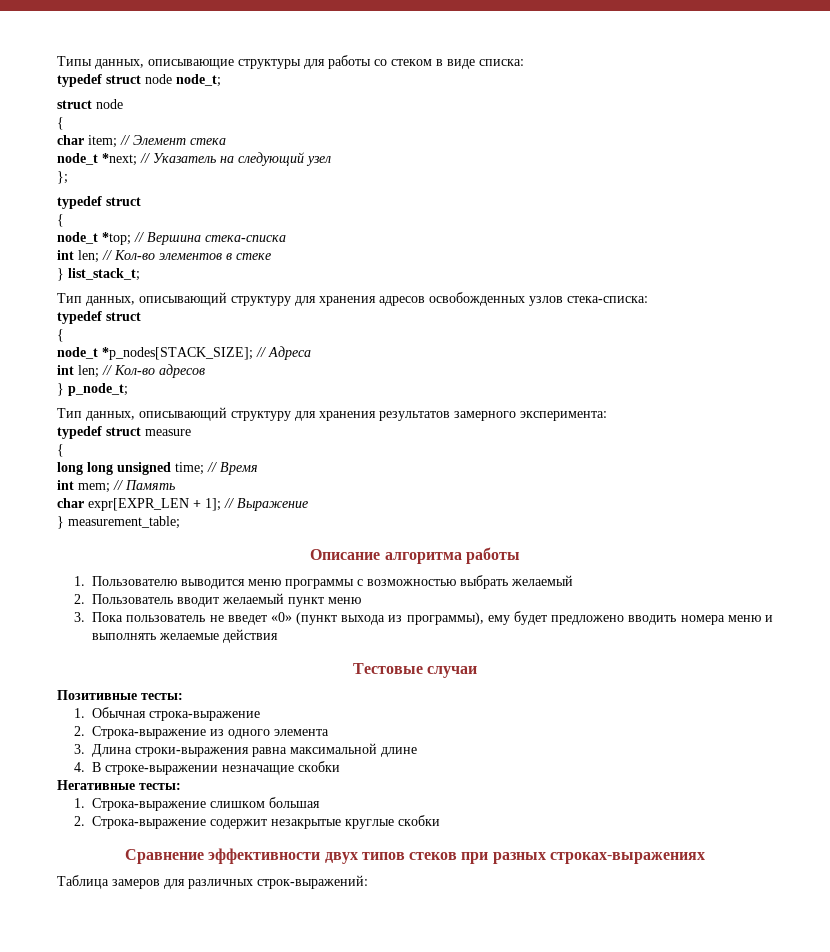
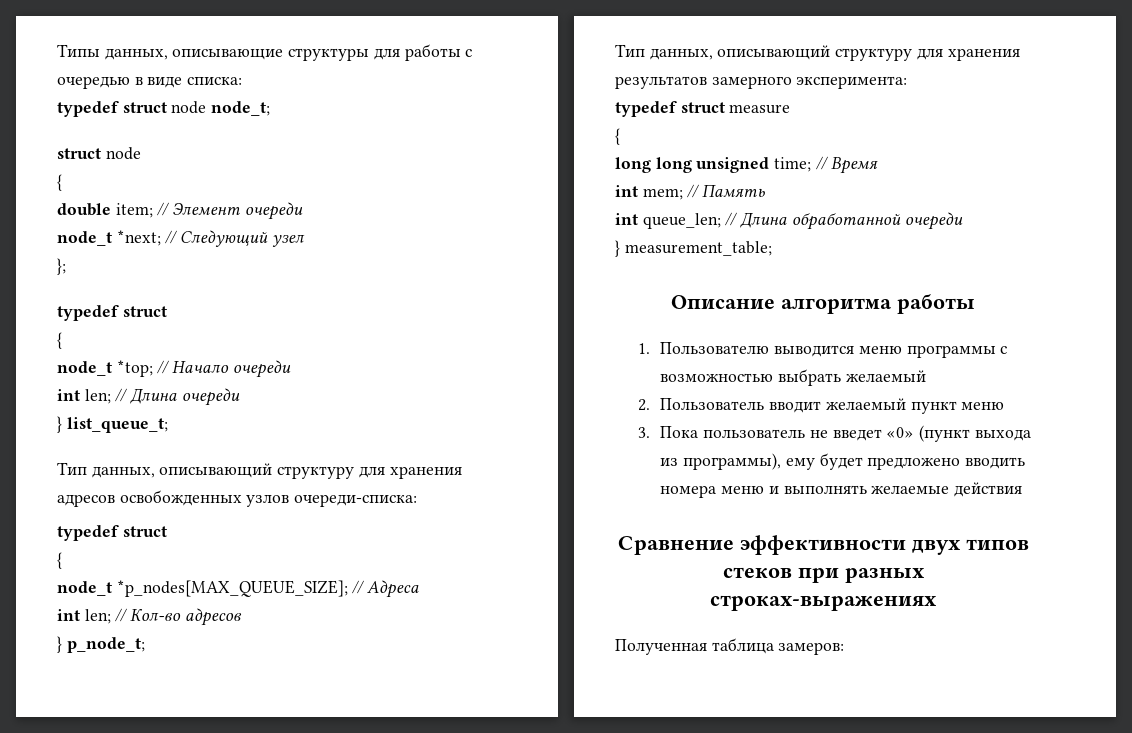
[374,59,432,66] со стеком -> [465,49,473,57] [57,76,130,89] с очередью
[57,135,84,145] char -> [57,203,111,216] double
[190,138,226,145] стека -> [244,202,303,220] очереди
[153,152,304,166] Указатель на следующий -> [180,230,269,247] Следующий
[147,232,286,245] [57,250,271,263] [57,268,140,281] Вершина стека-списка // int len; // Кол-во элементов в стеке // } list_stack_t; -> [172,360,291,378] [57,388,240,406] [57,416,168,433] Начало очереди // int len; // Длина очереди // } list_queue_t;
[567,296,648,303] [57,311,141,324] [57,329,64,342] [57,347,253,360] стека-списка: // typedef struct // { // node_t *p_nodes[STACK_SIZE]; -> [294,494,418,507] [57,525,167,541] [57,552,62,569] [57,580,348,597] очереди-списка: // typedef struct // { // node_t *p_nodes[MAX_QUEUE_SIZE];
[57,498,308,511] char expr[EXPR_LEN + 1]; // Выражение -> [615,212,963,230] int queue_len; // Длина обработанной очереди
[352,663,478,678] [57,690,183,700] [74,707,261,721] [74,726,330,739] [74,743,418,757] [74,761,341,775] [57,780,181,790] [74,797,321,811] [74,815,441,829] // Тестовые случаи // Позитивные тесты: // 1. Обычная строка-выражение // 2. Строка-выражение из одного элемента // 3. Длина строки-выражения равна максимальной длине // 4. В строке-выражении незначащие скобки // Негативные тесты: // 1. Строка-выражение слишком большая // 2. Строка-выражение содержит незакрытые круглые скобки -> (1023, 489) none
[57,875,368,889] Таблица замеров для различных строк-выражений: -> [615,638,845,655] Полученная таблица замеров:

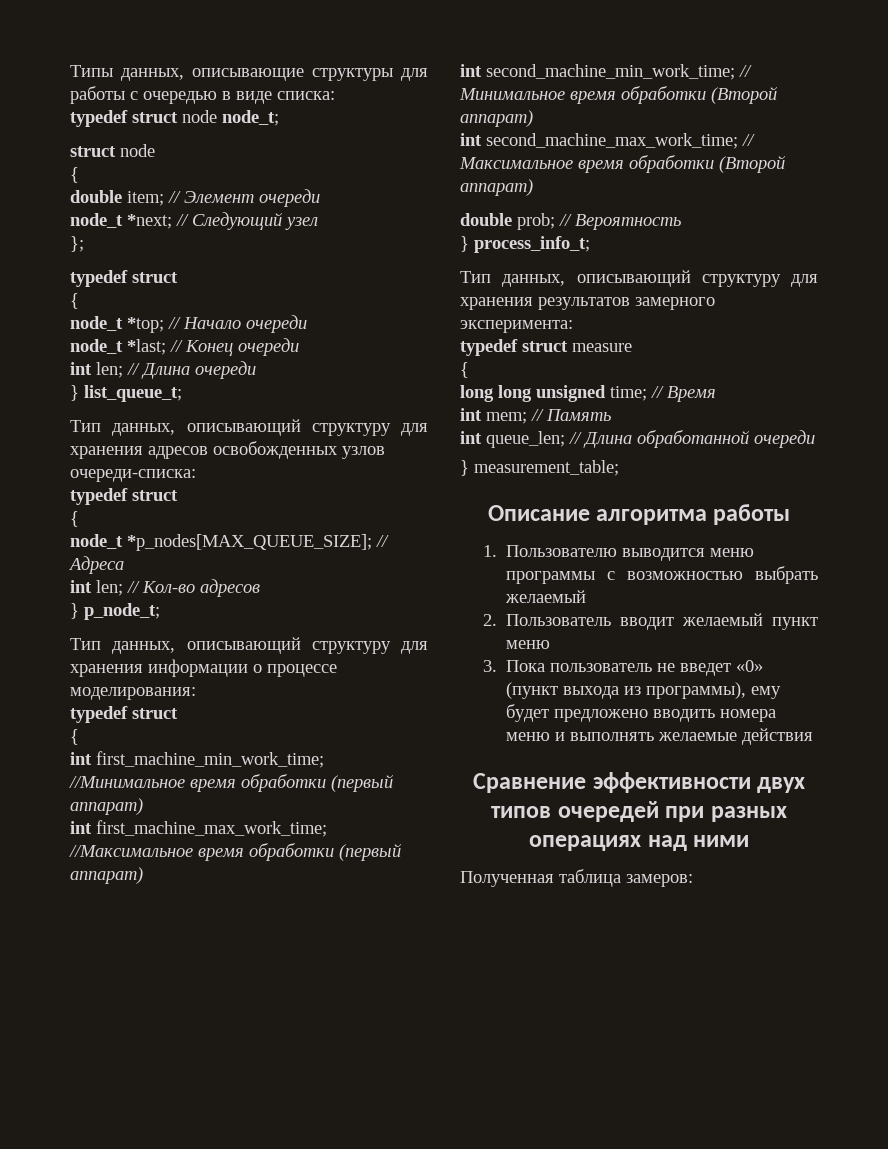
(291, 369) none -> [70,338,299,356] // node_t *last; // Конец очереди
(145, 645) none -> [70,637,428,654] [70,659,337,677] [70,687,196,700] [70,706,178,723] [70,729,79,745] [70,751,324,768] [69,774,394,792] [70,798,143,815] [70,820,327,837] [69,843,402,861] [70,867,143,884] [460,64,752,80] [459,86,778,104] [460,110,533,127] [460,133,755,149] [459,155,786,173] [460,179,533,196] [460,213,681,230] [460,236,590,253] // Тип данных, описывающий структуру для хранения информации о процессе моделирования: // typedef struct // { // int first_machine_min_work_time; //Минимальное время обработки (первый аппарат) // int first_machine_max_work_time; //Максимальное время обработки (первый аппарат) // int second_machine_min_work_time; // Минимальное время обработки (Второй аппарат) // int second_machine_max_work_time; // Максимальное время обработки (Второй аппарат) // double prob; // Вероятность // } process_info_t;
[722,567,792,578] стеков -> [557,801,659,822] очередей
[710,595,937,611] строках-выражениях -> [529,835,749,851] операциях над ними

